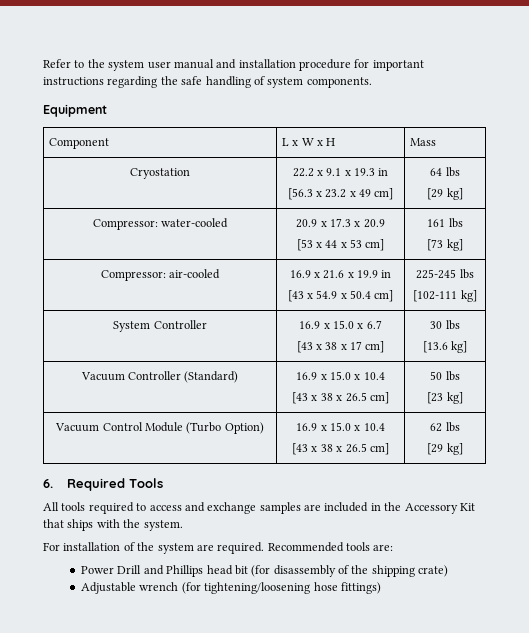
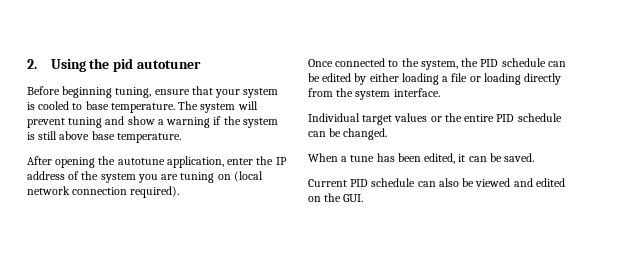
[43,59,424,71] [43,76,372,88] [43,104,107,117] [48,138,109,149] [281,138,336,146] [409,138,436,146] [130,168,190,179] [292,168,389,177] [287,188,394,200] [430,167,460,177] [427,188,463,200] [92,218,229,230] [296,218,385,228] [296,239,385,251] [427,218,463,228] [427,239,463,251] [100,269,221,281] [289,270,392,279] [287,290,394,302] [416,269,474,279] [413,290,477,302] [113,320,207,332] [299,320,382,329] [296,341,385,353] [430,320,460,330] [422,341,468,353] [80,371,239,383] [296,371,385,380] [292,392,389,404] [430,371,460,381] [427,392,463,404] [55,422,264,434] [296,422,385,431] [292,443,389,455] [430,422,460,432] [427,443,463,455] [43,478,164,491] [43,502,475,514] [43,519,183,531] [43,542,394,554] [81,565,449,577] [81,582,381,594] Refer to the system user manual and installation procedure for important instructions regarding the safe handling of system components. // Equipment // Component | L x W x H | Mass // Cryostation | 22.2 x 9.1 x 19.3 in // [56.3 x 23.2 x 49 cm] | 64 lbs // [29 kg] // Compressor: water-cooled | 20.9 x 17.3 x 20.9 // [53 x 44 x 53 cm] | 161 lbs // [73 kg] // Compressor: air-cooled | 16.9 x 21.6 x 19.9 in // [43 x 54.9 x 50.4 cm] | 225-245 lbs // [102-111 kg] // System Controller | 16.9 x 15.0 x 6.7 // [43 x 38 x 17 cm] | 30 lbs // [13.6 kg] // Vacuum Controller (Standard) | 16.9 x 15.0 x 10.4 // [43 x 38 x 26.5 cm] | 50 lbs // [23 kg] // Vacuum Control Module (Turbo Option) | 16.9 x 15.0 x 10.4 // [43 x 38 x 26.5 cm] | 62 lbs // [29 kg] // 6. Required Tools // All tools required to access and exchange samples are included in the Accessory Kit that ships with the system. // For installation of the system are required. Recommended tools are: // Power Drill and Phillips head bit (for disassembly of the shipping crate) // Adjustable wrench (for tightening/loosening hose fittings) -> [27,58,201,72] [27,86,279,98] [27,101,258,113] [27,116,278,128] [27,131,181,143] [27,156,287,168] [27,171,263,183] [27,186,180,198] [308,58,566,70] [308,73,562,85] [308,88,440,100] [308,113,562,125] [308,128,388,140] [308,153,535,164] [308,178,565,187] [308,193,364,202] 2. Using the pid autotuner // Before beginning tuning, ensure that your system is cooled to base temperature. The system will prevent tuning and show a warning if the system is still above base temperature. // After opening the autotune application, enter the IP address of the system you are tuning on (local network connection required). // Once connected to the system, the PID schedule can be edited by either loading a file or loading directly from the system interface. // Individual target values or the entire PID schedule can be changed. // When a tune has been edited, it can be saved. // Current PID schedule can also be viewed and edited on the GUI.

